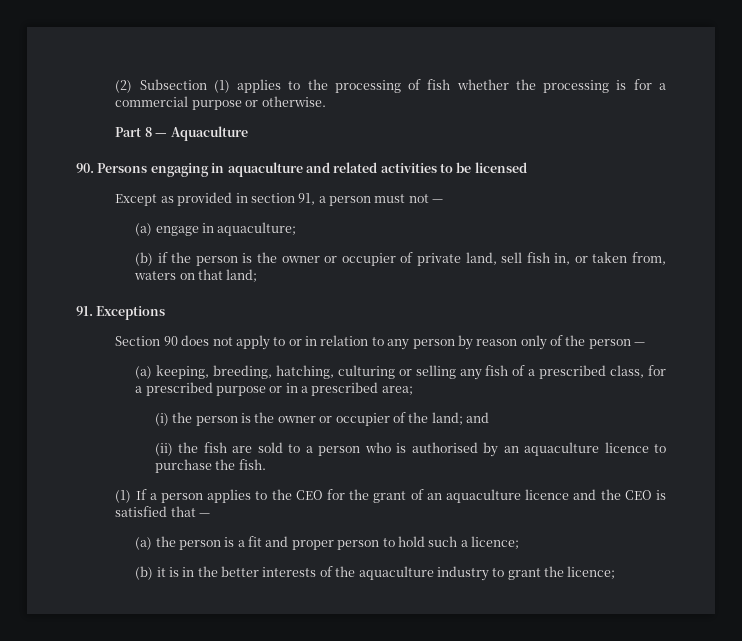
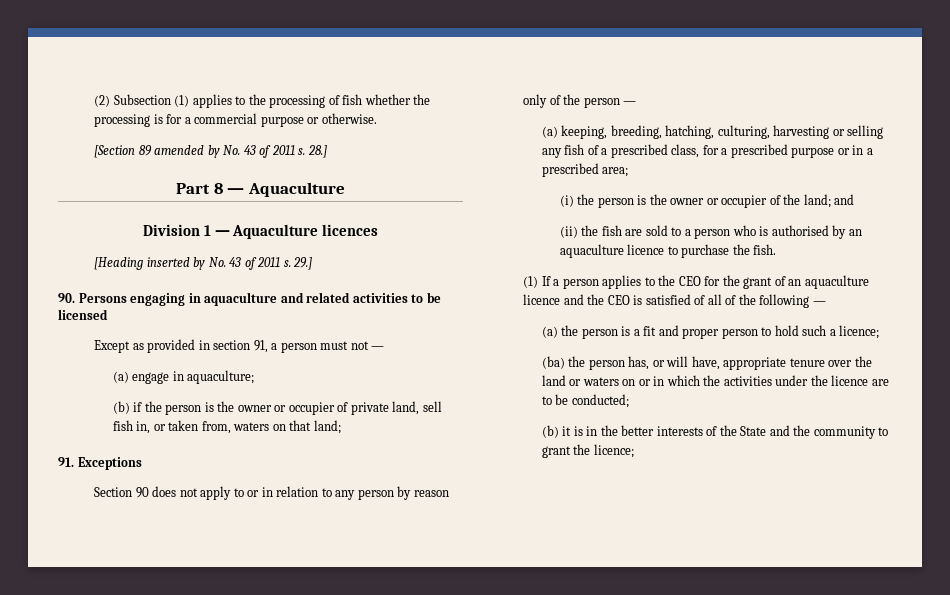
[115,126,248,141] Part 8 — Aquaculture -> [94,145,327,158] [176,182,345,197] [142,224,379,239] [94,257,313,270] [Section 89 amended by No. 43 of 2011 s. 28.] // Part 8 — Aquaculture // Division 1 — Aquaculture licences // [Heading inserted by No. 43 of 2011 s. 29.]
[337,365,395,379] culturing -> [717,125,830,139] culturing, harvesting
[170,506,196,517] that -> [694,294,810,308] of all of the following
(520, 542) none -> [541,356,872,370] [541,375,889,386] [541,394,629,408] // (ba) the person has, or will have, appropriate tenure over the land or waters on or in which the activities under the licence are to be conducted;
[358,566,489,581] aquaculture industry -> [740,425,876,439] State and the community

